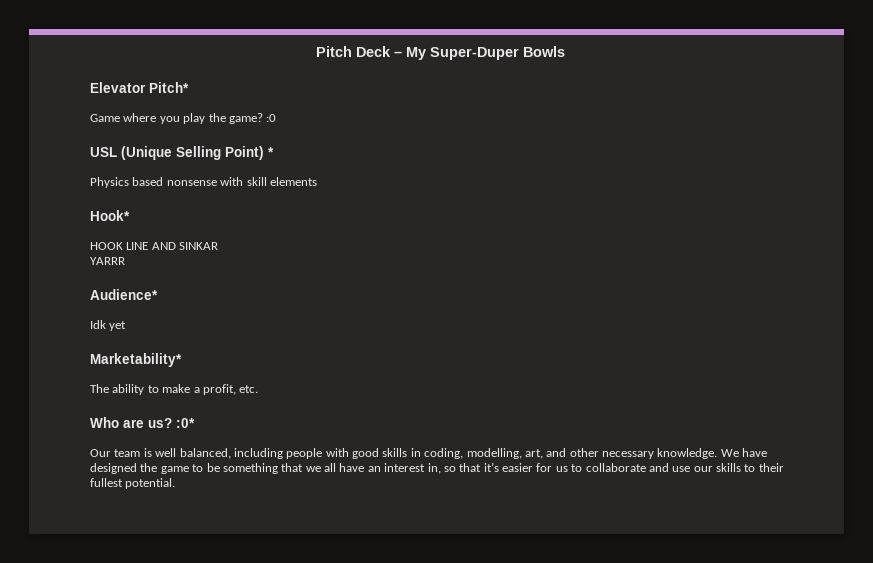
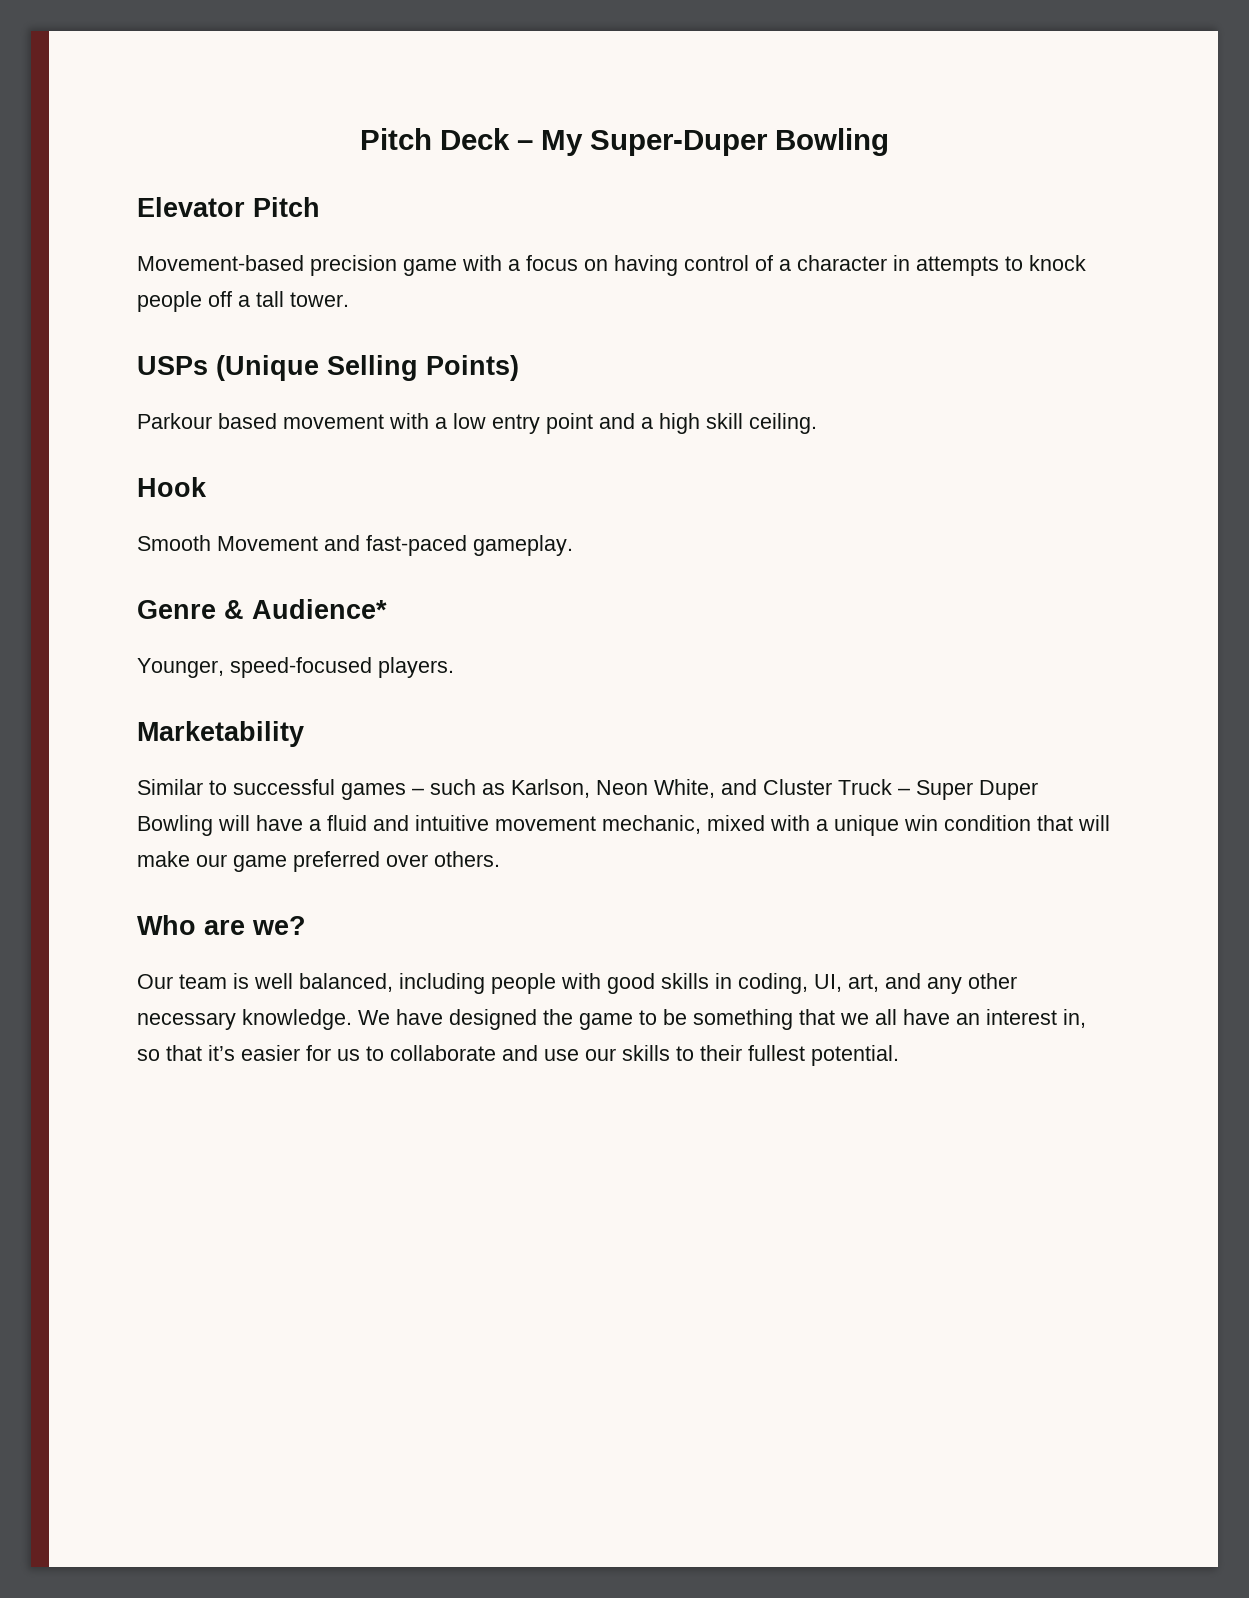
[523,46,565,57] Bowls -> [775,128,889,156] Bowling
[149,82,189,93] [90,113,277,124] [90,146,274,160] [90,177,317,188] [90,210,130,221] [90,242,219,250] [90,257,125,265] [90,289,158,300] [90,320,127,331] [90,353,182,367] [90,384,259,395] Pitch* // Game where you play the game? :0 // USL (Unique Selling Point) * // Physics based nonsense with skill elements // Hook* // HOOK LINE AND SINKAR // YARRR // Audience* // Idk yet // Marketability* // The ability to make a profit, etc. -> [253,197,320,217] [137,255,1086,276] [137,291,349,312] [137,355,519,381] [137,413,817,434] [137,477,207,497] [137,535,573,556] [137,599,387,619] [137,657,454,678] [137,721,304,747] [137,779,1038,800] [137,815,1110,836] [137,851,500,872] Pitch // Movement-based precision game with a focus on having control of a character in attempts to knock people off a tall tower. // USPs (Unique Selling Points) // Parkour based movement with a low entry point and a high skill ceiling. // Hook // Smooth Movement and fast-paced gameplay. // Genre & Audience* // Younger, speed-focused players. // Marketability // Similar to successful games – such as Karlson, Neon White, and Cluster Truck – Super Duper Bowling will have a fluid and intuitive movement mechanic, mixed with a unique win condition that will make our game preferred over others.
[148,418,195,428] us? :0* -> [252,916,306,935] we?
[466,448,522,459] modelling, -> [814,974,842,992] UI,
(567, 452) none -> [927,977,962,994] any

